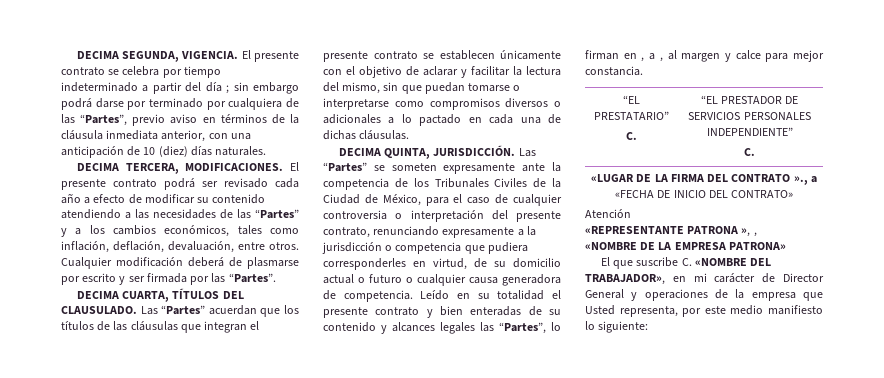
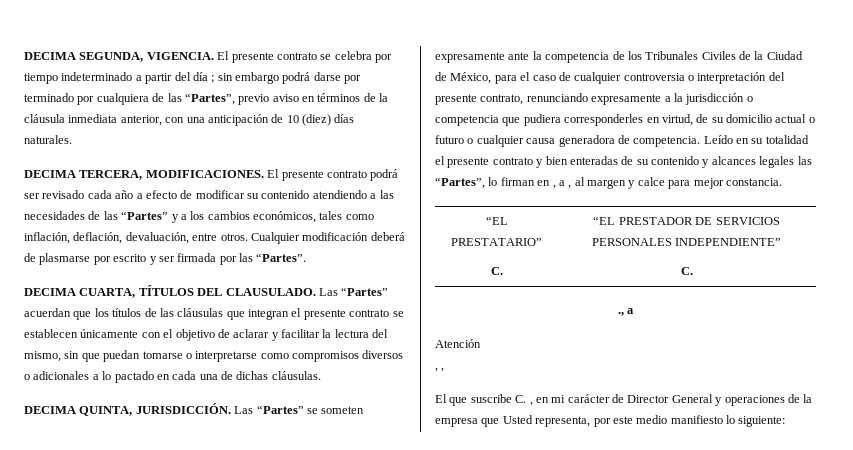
[591,174,817,185] [615,190,793,198] [585,209,631,218] [585,226,757,237] [585,242,786,250] «LUGAR DE LA FIRMA DEL CONTRATO »., a «FECHA DE INICIO DEL CONTRATO» // Atención // «REPRESENTANTE PATRONA », , // «NOMBRE DE LA EMPRESA PATRONA» -> [617,308,635,316] [435,339,481,348] [435,368,445,372] ., a // Atención // , ,
[694,258,772,266] [585,274,665,285] «NOMBRE DEL TRABAJADOR», -> [529,402,533,406] ,

